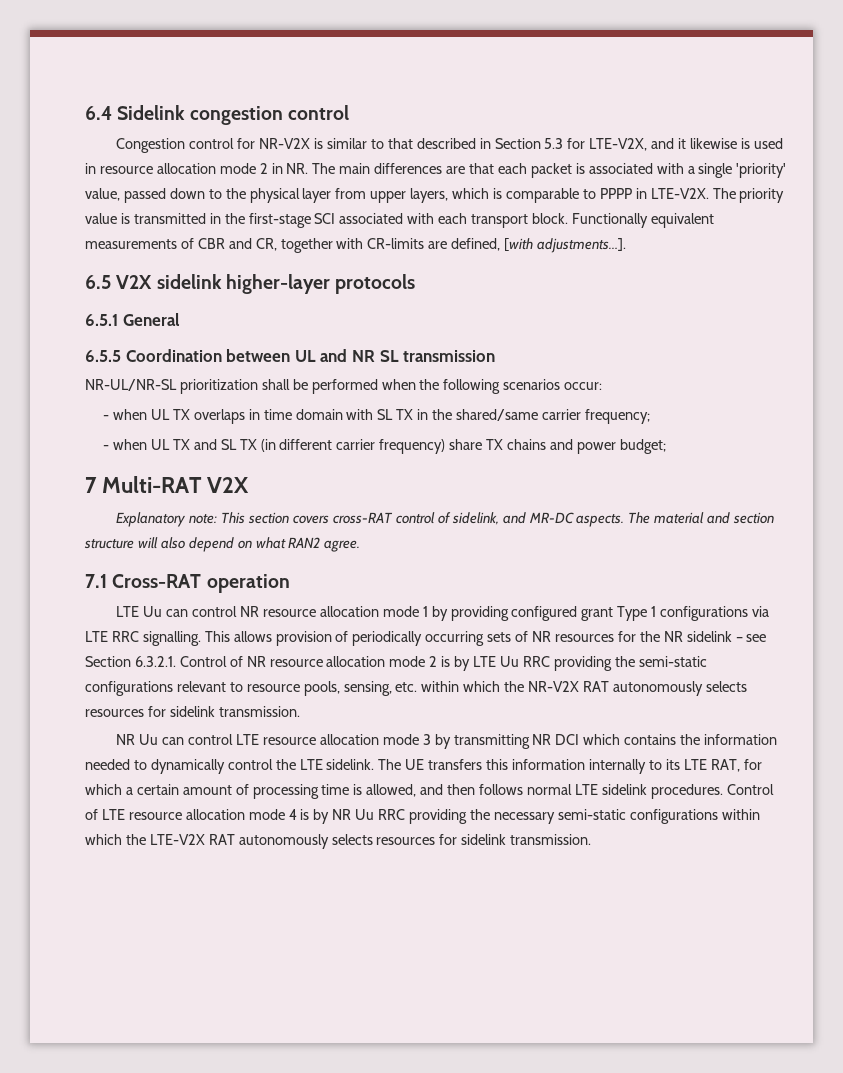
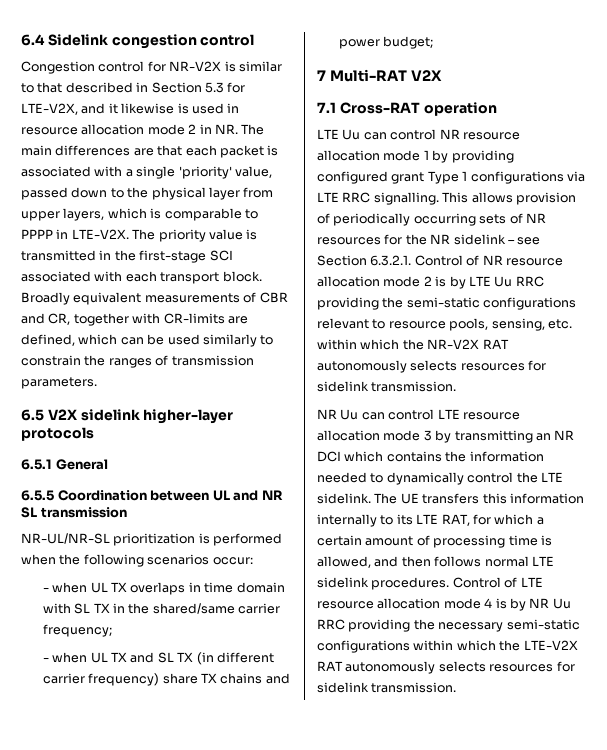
[571,213,648,228] Functionally -> [21,292,70,305] Broadly
[504,238,627,253] [with adjustments…]. -> [78,334,274,347] [21,355,254,368] [21,377,97,389] which can be used similarly to constrain the ranges of transmission parameters.
[261,379,308,390] shall be -> [198,533,210,544] is
[116,512,775,527] [84,537,361,552] // Explanatory note: This section covers cross-RAT control of sidelink, and MR-DC aspects. The material and section structure will also depend on what RAN2 agree. -> (442, 75) none
(530, 741) none -> [535,433,551,441] an

